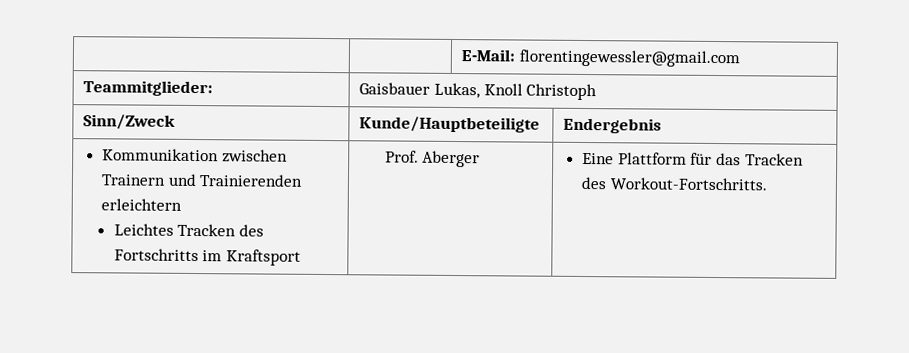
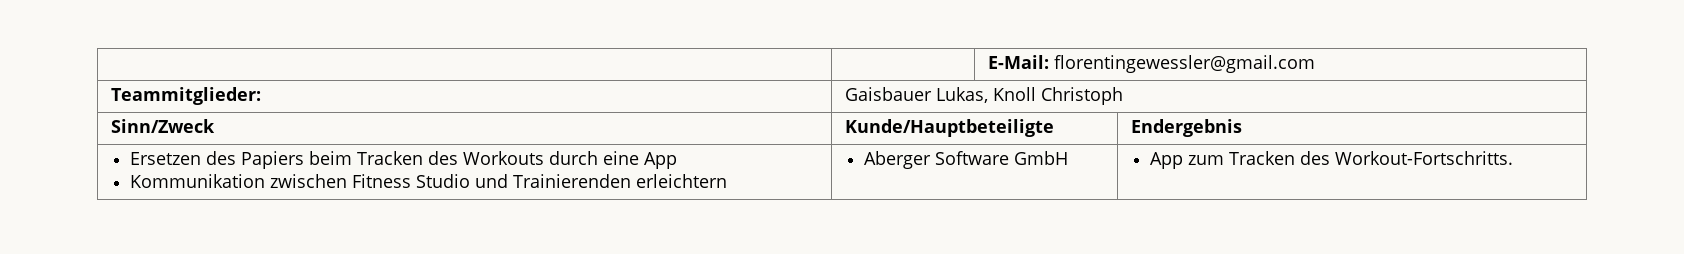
[102,148,288,163] [101,173,304,187] [101,198,183,211] [113,223,264,237] [113,248,301,266] [384,150,481,168] [582,152,741,166] Kommunikation zwischen Trainern und Trainierenden erleichtern // Leichtes Tracken des Fortschritts im Kraftsport | Prof. Aberger | Eine Plattform für das -> [130,151,678,169] [130,174,728,188] [864,151,1069,169] [1150,152,1225,169] Ersetzen des Papiers beim Tracken des Workouts durch eine App // Kommunikation zwischen Fitness Studio und Trainierenden erleichtern | Aberger Software GmbH | App zum

